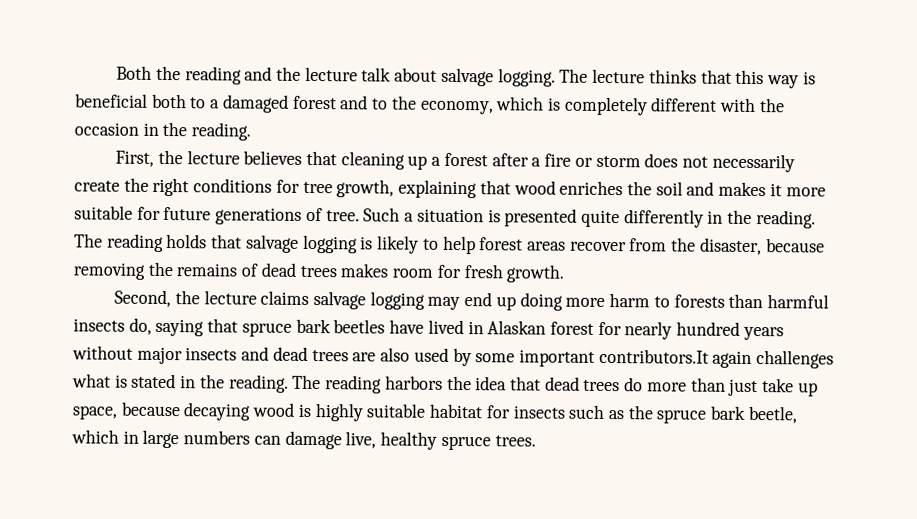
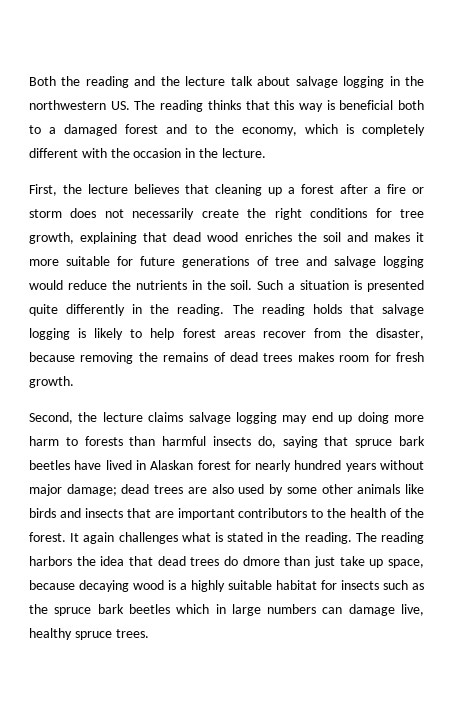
[497,68,646,87] logging. The lecture -> [343,76,424,88] [29,100,204,112] logging in the northwestern US. The reading
[191,122,252,141] reading. -> [221,148,266,158] lecture.
(511, 187) none -> [173,232,202,242] dead
[325,210,360,222] tree. -> [274,256,424,268] [29,280,253,290] tree and salvage logging would reduce the nutrients in the soil.
[185,346,270,361] insects and -> [66,484,117,496] damage;
[518,348,709,367] important contributors.It -> [321,484,424,494] [29,508,424,520] [29,532,80,542] other animals like birds and insects that are important contributors to the health of the forest. It
[646,382,687,392] more -> [242,556,280,566] dmore
(312, 410) none -> [180,583,187,590] a
[747,405,798,424] beetle, -> [128,604,170,614] beetles

